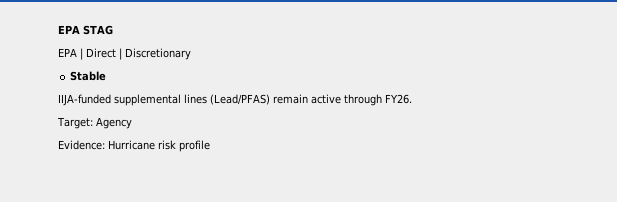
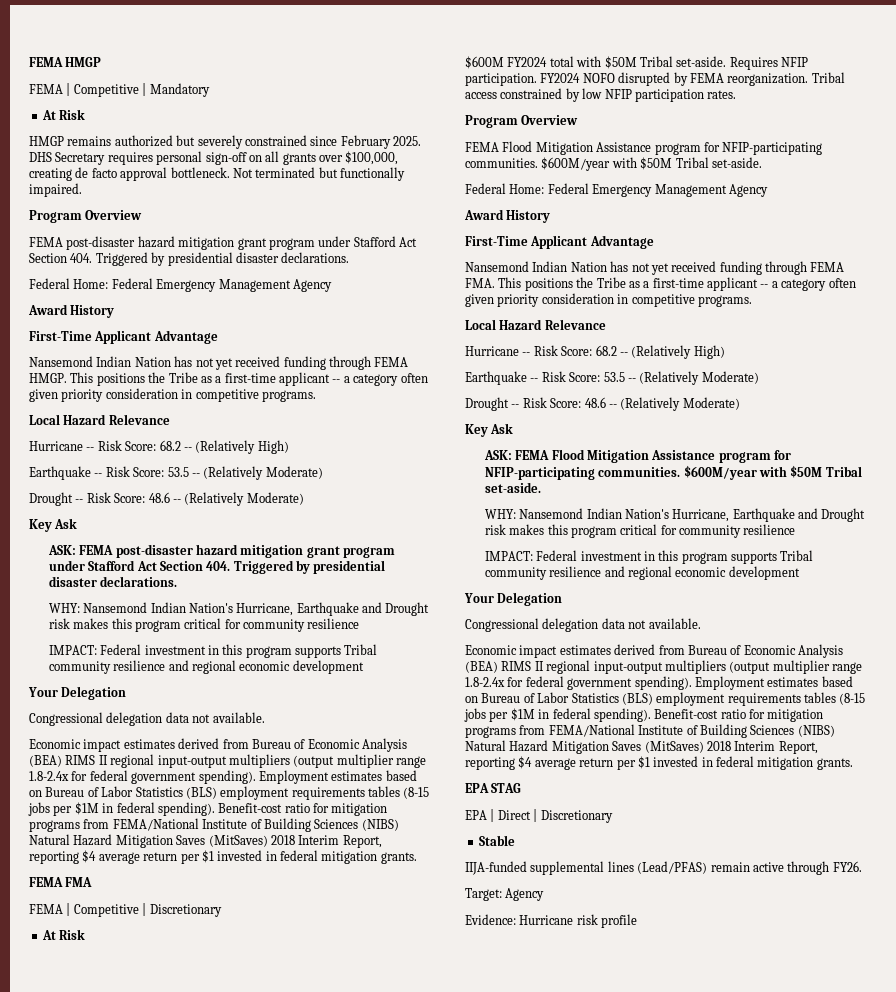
(58, 29) none -> [29,57,102,67] [29,83,210,97] [41,109,86,120] [29,135,421,149] [29,151,399,165] [29,167,405,181] [29,183,82,197] [29,210,143,223] [29,236,417,250] [29,252,350,266] [29,278,332,292] [28,304,115,318] [29,330,218,344] [29,356,409,370] [29,372,428,386] [29,388,316,402] [29,414,170,425] [29,440,289,454] [29,466,323,480] [29,492,304,506] [29,518,78,532] [47,544,396,558] [48,560,386,574] [48,576,178,587] [48,602,430,616] [48,618,360,632] [48,644,378,658] [48,660,364,674] [28,686,127,700] [29,712,265,726] [29,738,407,752] [29,754,426,768] [29,770,417,784] [29,786,430,800] [28,802,388,816] [29,818,399,832] [29,834,382,848] [29,850,417,864] [29,877,93,887] [29,903,222,917] [41,929,86,940] [465,56,808,70] [465,72,845,86] [465,88,737,102] [465,115,579,128] [465,141,823,155] [465,157,762,171] [465,183,768,197] [464,209,551,223] [465,235,654,249] [465,261,845,275] [465,277,856,291] [465,293,752,307] [465,319,606,330] [465,345,725,359] [465,371,759,385] [465,397,740,411] [465,423,514,437] [483,449,792,463] [484,465,862,480] [484,482,541,493] [484,508,866,522] [484,524,796,538] [484,550,814,564] [484,566,800,580] [464,592,563,606] [465,618,701,632] [465,644,843,658] [465,660,862,674] [465,676,853,690] [465,692,866,706] [464,708,824,722] [465,724,835,738] [465,740,818,754] [465,756,853,770] FEMA HMGP // FEMA | Competitive | Mandatory // At Risk // HMGP remains authorized but severely constrained since February 2025. DHS Secretary requires personal sign-off on all grants over $100,000, creating de facto approval bottleneck. Not terminated but functionally impaired. // Program Overview // FEMA post-disaster hazard mitigation grant program under Stafford Act Section 404. Triggered by presidential disaster declarations. // Federal Home: Federal Emergency Management Agency // Award History // First-Time Applicant Advantage // Nansemond Indian Nation has not yet received funding through FEMA HMGP. This positions the Tribe as a first-time applicant -- a category often given priority consideration in competitive programs. // Local Hazard Relevance // Hurricane -- Risk Score: 68.2 -- (Relatively High) // Earthquake -- Risk Score: 53.5 -- (Relatively Moderate) // Drought -- Risk Score: 48.6 -- (Relatively Moderate) // Key Ask // ASK: FEMA post-disaster hazard mitigation grant program under Stafford Act Section 404. Triggered by presidential disaster declarations. // WHY: Nansemond Indian Nation's Hurricane, Earthquake and Drought risk makes this program critical for community resilience // IMPACT: Federal investment in this program supports Tribal community resilience and regional economic development // Your Delegation // Congressional delegation data not available. // Economic impact estimates derived from Bureau of Economic Analysis (BEA) RIMS II regional input-output multipliers (output multiplier range 1.8-2.4x for federal government spending). Employment estimates based on Bureau of Labor Statistics (BLS) employment requirements tables (8-15 jobs per $1M in federal spending). Benefit-cost ratio for mitigation programs from FEMA/National Institute of Building Sciences (NIBS) Natural Hazard Mitigation Saves (MitSaves) 2018 Interim Report, reporting $4 average return per $1 invested in federal mitigation grants. // FEMA FMA // FEMA | Competitive | Discretionary // At Risk // $600M FY2024 total with $50M Tribal set-aside. Requires NFIP participation. FY2024 NOFO disrupted by FEMA reorganization. Tribal access constrained by low NFIP participation rates. // Program Overview // FEMA Flood Mitigation Assistance program for NFIP-participating communities. $600M/year with $50M Tribal set-aside. // Federal Home: Federal Emergency Management Agency // Award History // First-Time Applicant Advantage // Nansemond Indian Nation has not yet received funding through FEMA FMA. This positions the Tribe as a first-time applicant -- a category often given priority consideration in competitive programs. // Local Hazard Relevance // Hurricane -- Risk Score: 68.2 -- (Relatively High) // Earthquake -- Risk Score: 53.5 -- (Relatively Moderate) // Drought -- Risk Score: 48.6 -- (Relatively Moderate) // Key Ask // ASK: FEMA Flood Mitigation Assistance program for NFIP-participating communities. $600M/year with $50M Tribal set-aside. // WHY: Nansemond Indian Nation's Hurricane, Earthquake and Drought risk makes this program critical for community resilience // IMPACT: Federal investment in this program supports Tribal community resilience and regional economic development // Your Delegation // Congressional delegation data not available. // Economic impact estimates derived from Bureau of Economic Analysis (BEA) RIMS II regional input-output multipliers (output multiplier range 1.8-2.4x for federal government spending). Employment estimates based on Bureau of Labor Statistics (BLS) employment requirements tables (8-15 jobs per $1M in federal spending). Benefit-cost ratio for mitigation programs from FEMA/National Institute of Building Sciences (NIBS) Natural Hazard Mitigation Saves (MitSaves) 2018 Interim Report, reporting $4 average return per $1 invested in federal mitigation grants. //

